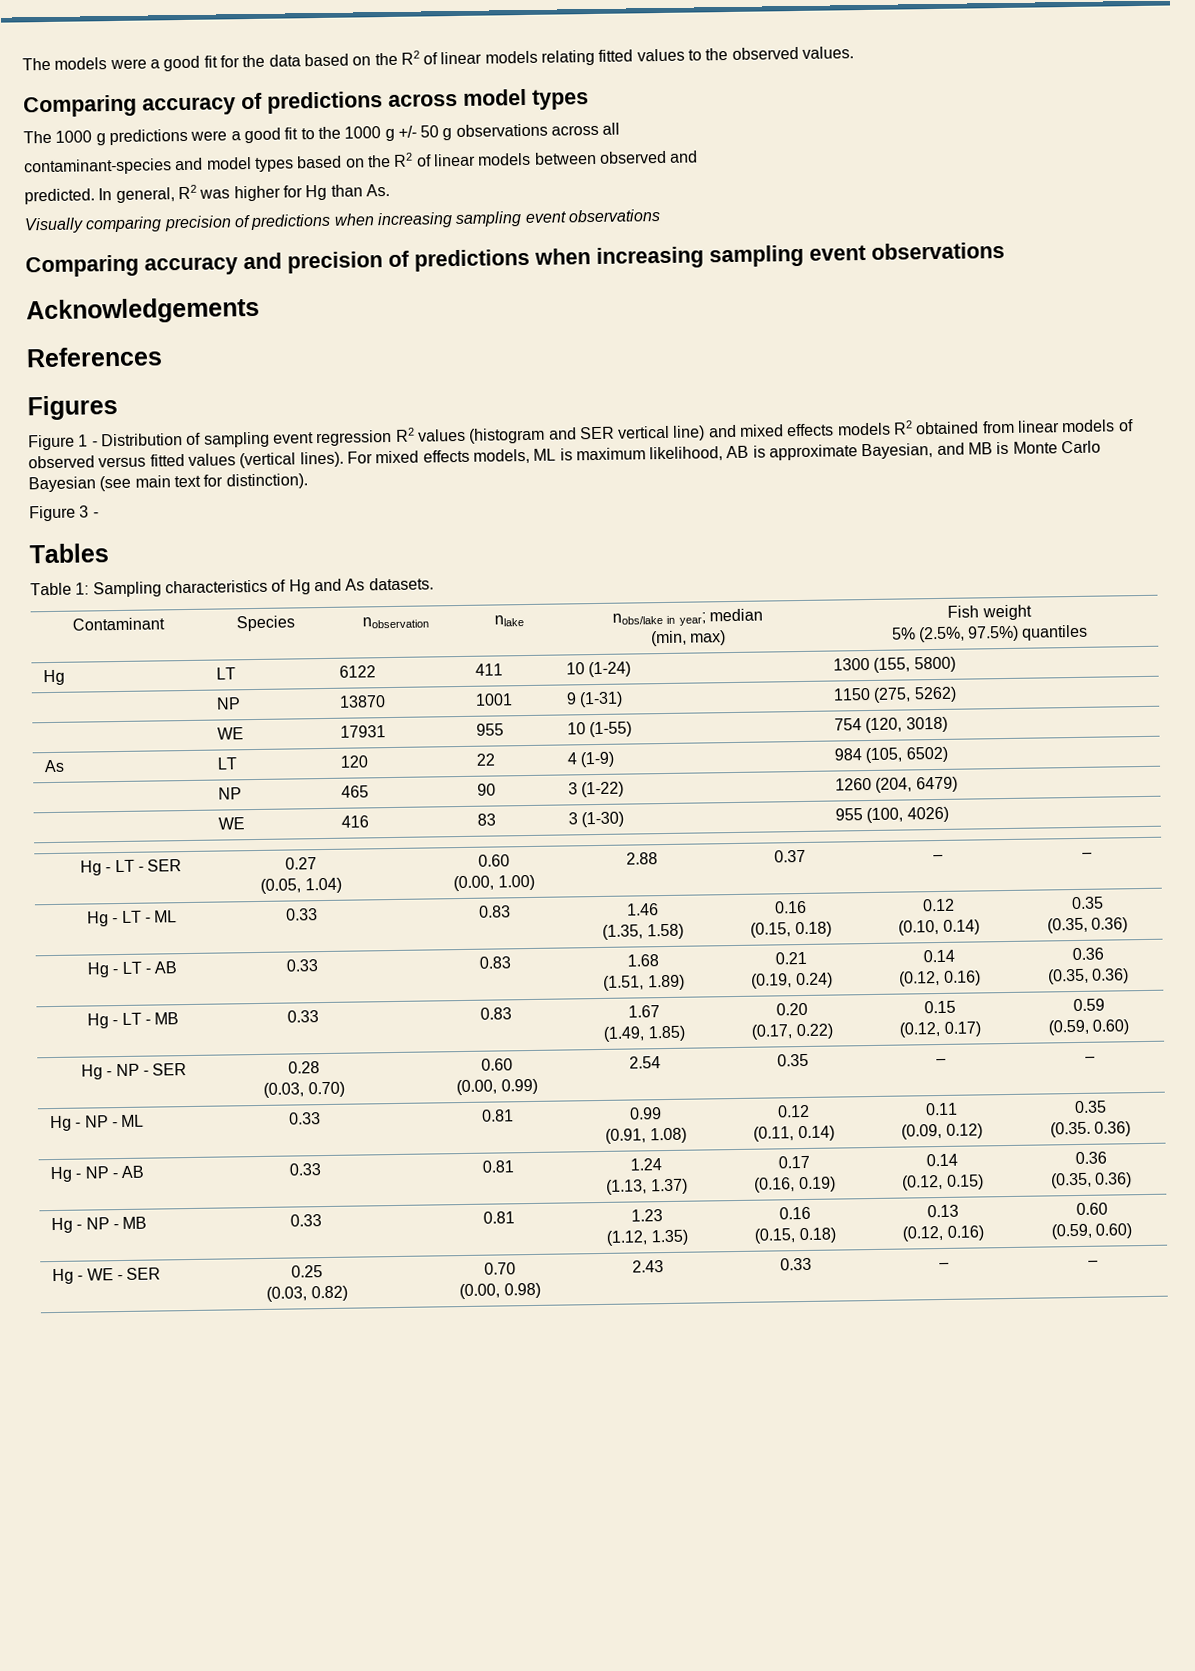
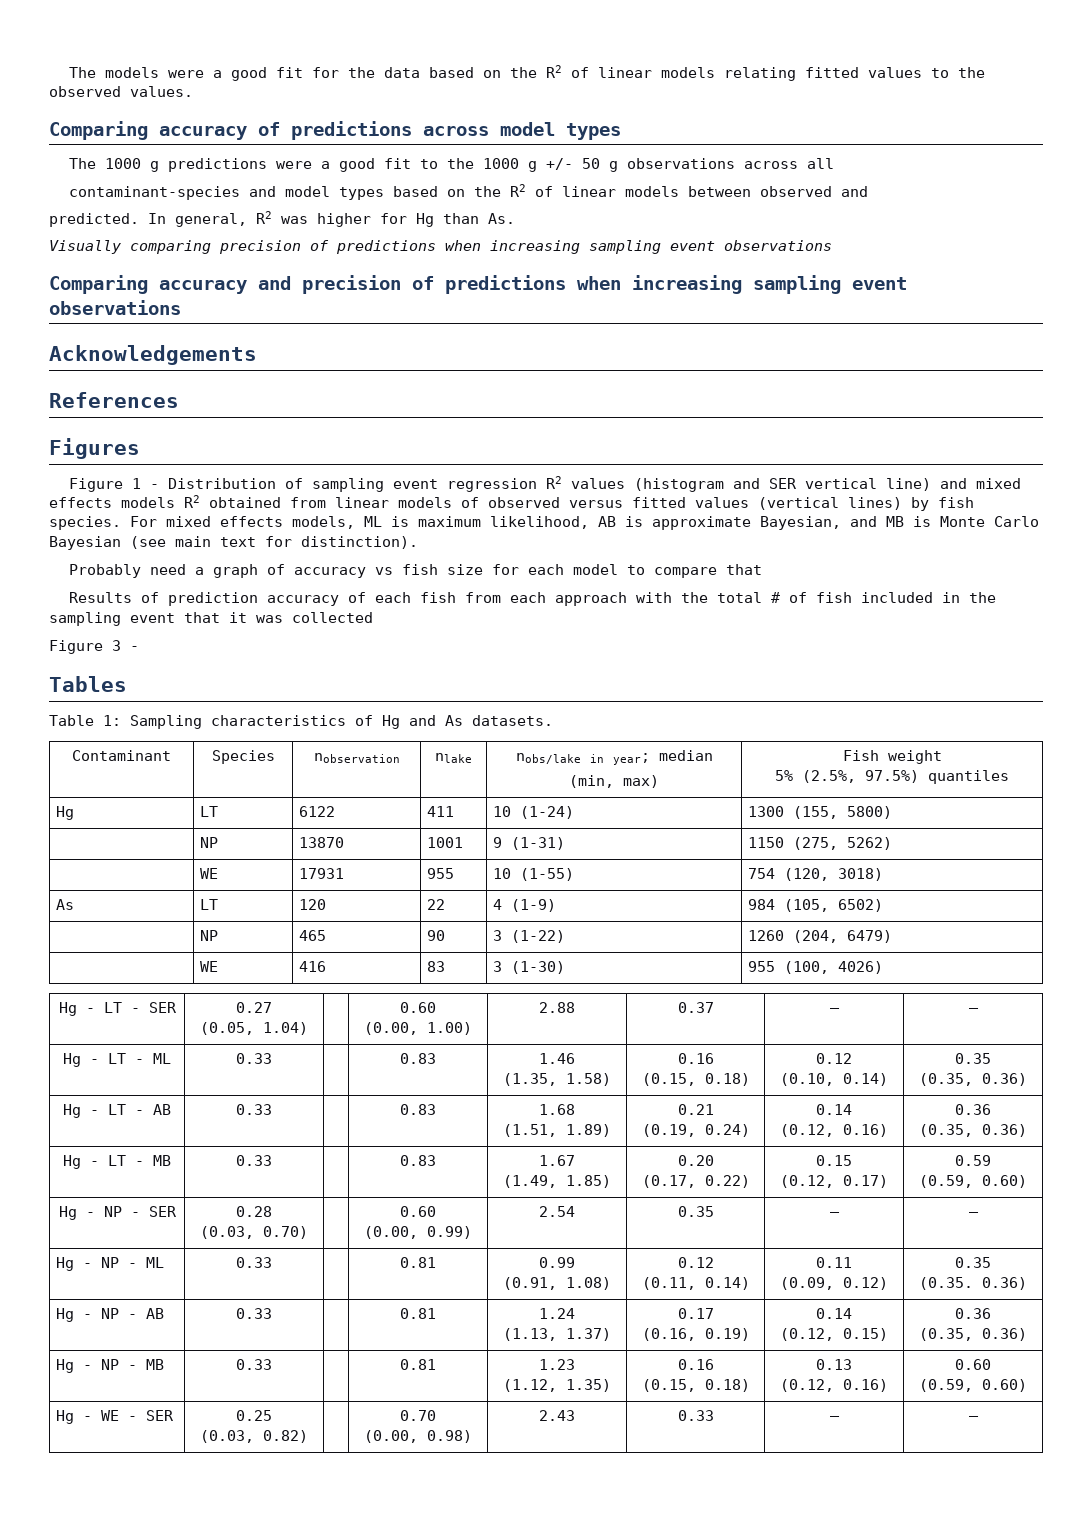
[299,451,344,468] lines). -> [848,497,974,511] [49,516,121,530] lines) by fish species.
(308, 481) none -> [68,564,762,578] [68,592,996,606] [49,612,373,626] // Probably need a graph of accuracy vs fish size for each model to compare that // Results of prediction accuracy of each fish from each approach with the total # of fish included in the sampling event that it was collected

